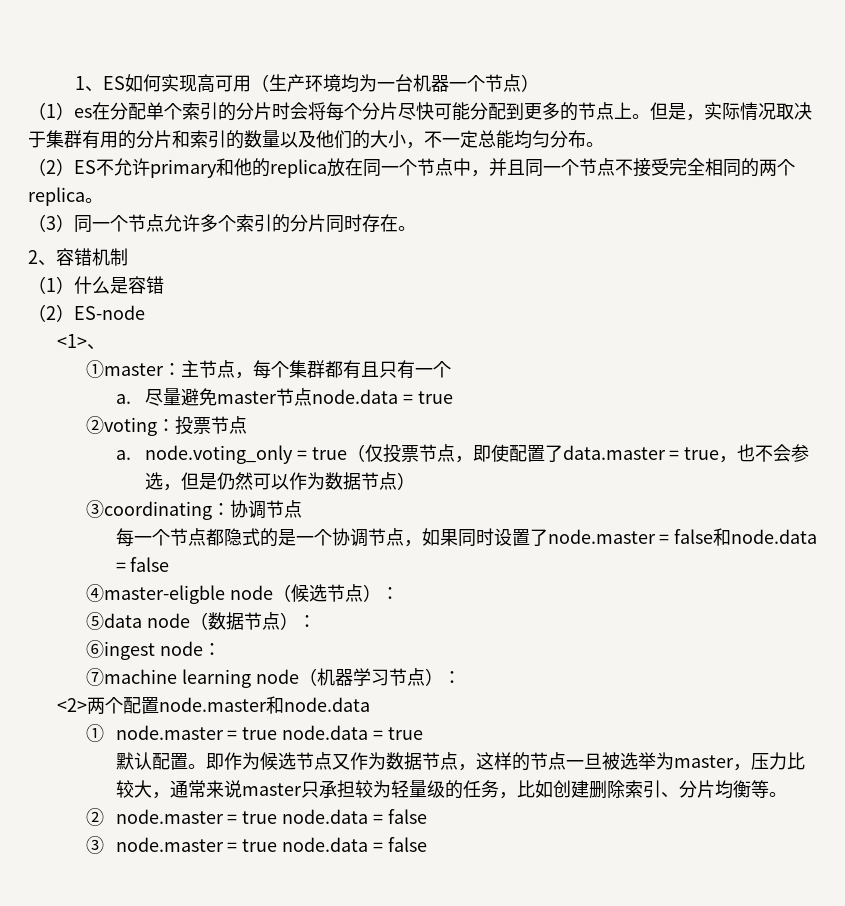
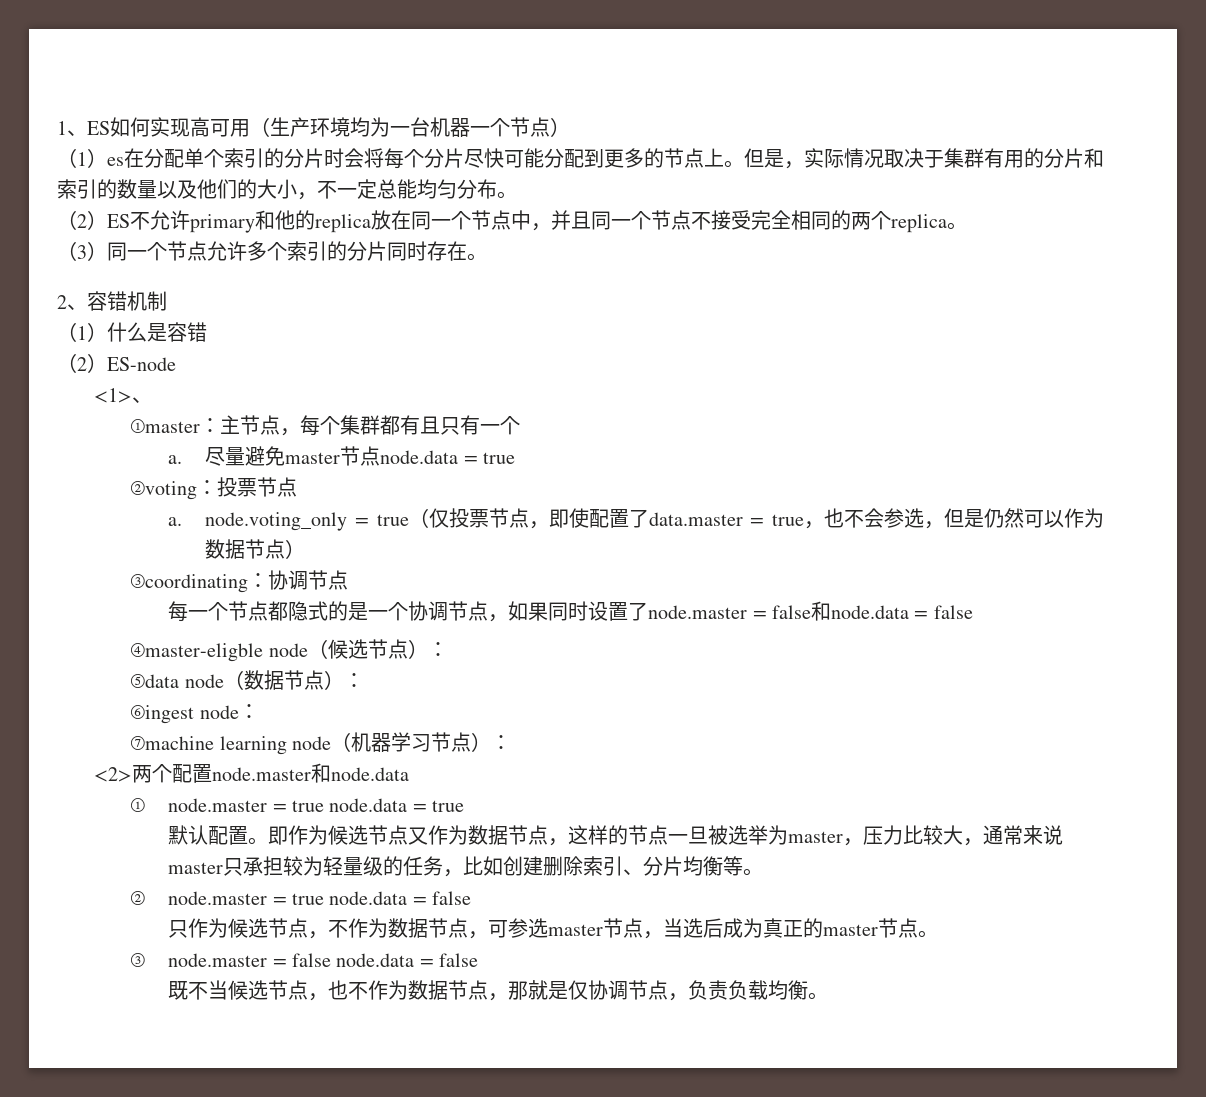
(427, 816) none -> [168,918,939,939] // 只作为候选节点，不作为数据节点，可参选master节点，当选后成为真正的master节点。
[242,837,427,852] true node.data = false -> [292,953,479,967] [168,980,829,1001] false node.data = false // 既不当候选节点，也不作为数据节点，那就是仅协调节点，负责负载均衡。

